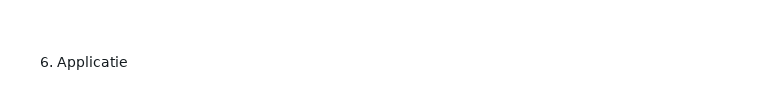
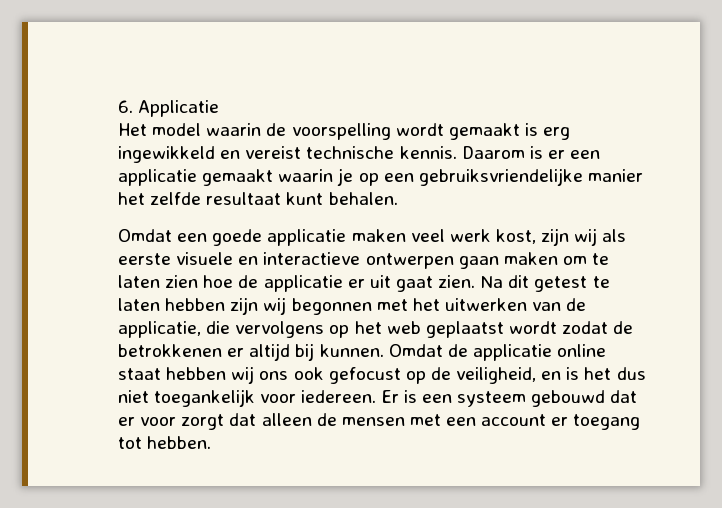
(128, 63) none -> [118,123,571,140] [118,146,601,163] [118,168,643,186] [118,192,398,205] [118,228,627,246] [118,252,610,269] [118,275,610,292] [118,297,587,315] [118,321,634,338] [118,343,607,361] [118,366,646,384] [118,389,638,407] [118,413,641,430] [118,436,212,449] // Het model waarin de voorspelling wordt gemaakt is erg ingewikkeld en vereist technische kennis. Daarom is er een applicatie gemaakt waarin je op een gebruiksvriendelijke manier het zelfde resultaat kunt behalen. // Omdat een goede applicatie maken veel werk kost, zijn wij als eerste visuele en interactieve ontwerpen gaan maken om te laten zien hoe de applicatie er uit gaat zien. Na dit getest te laten hebben zijn wij begonnen met het uitwerken van de applicatie, die vervolgens op het web geplaatst wordt zodat de betrokkenen er altijd bij kunnen. Omdat de applicatie online staat hebben wij ons ook gefocust op de veiligheid, en is het dus niet toegankelijk voor iedereen. Er is een systeem gebouwd dat er voor zorgt dat alleen de mensen met een account er toegang tot hebben.

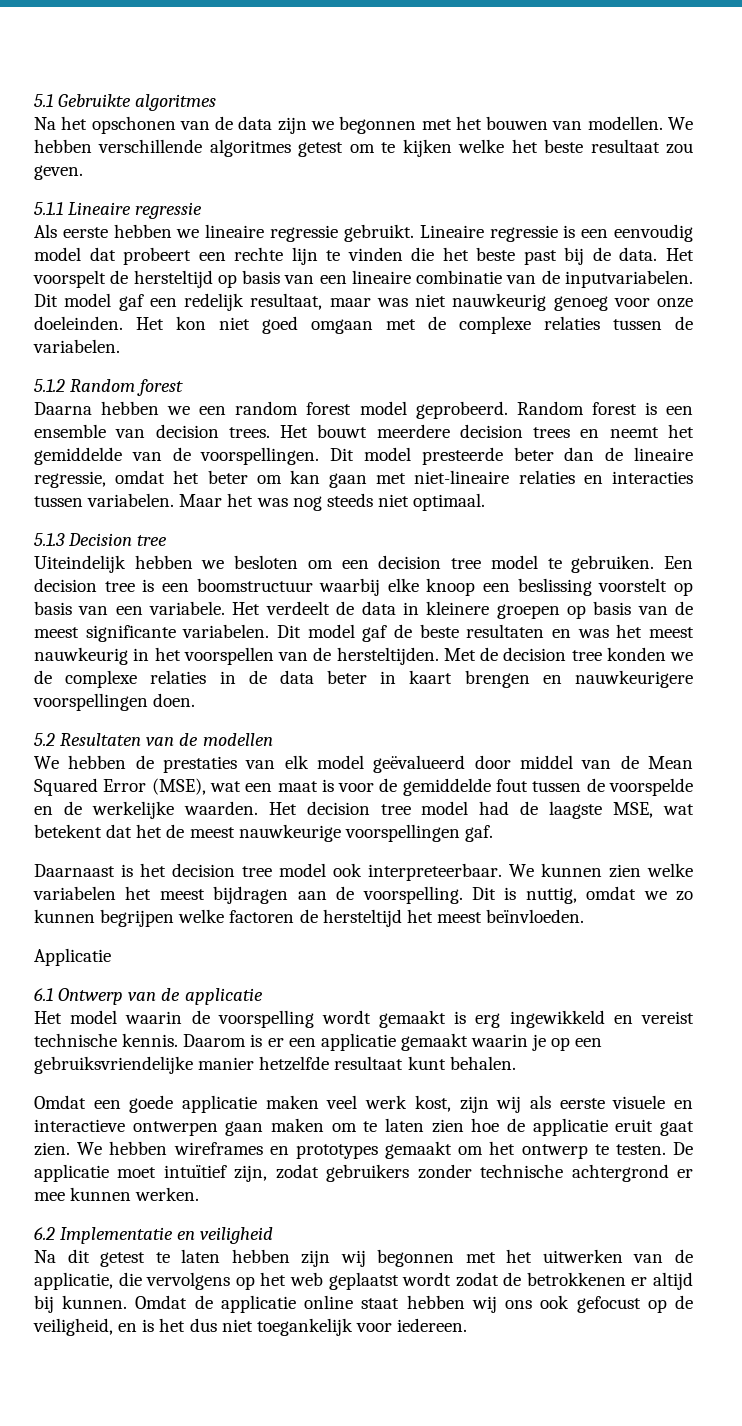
[118,100,220,117] 6. Applicatie -> [34,94,217,111] [34,116,694,134] [34,139,693,157] [34,165,83,180] [34,202,203,219] [34,224,694,242] [34,247,694,265] [33,270,693,288] [34,293,693,311] [34,316,693,334] [33,339,120,353] [34,379,184,396] [34,401,693,419] [34,424,694,438] [34,447,693,465] [34,470,693,488] [34,493,486,511] [34,533,168,546] [34,555,694,573] [34,578,693,596] [34,601,693,619] [34,624,694,642] [34,647,693,665] [34,670,693,688] [33,693,196,711] [34,733,273,746] [34,755,693,773] [34,778,693,796] [34,801,694,819] [34,824,493,842] [34,863,693,881] [33,886,693,904] [34,909,585,927] [34,948,111,966] [34,988,263,1005] 5.1 Gebruikte algoritmes // Na het opschonen van de data zijn we begonnen met het bouwen van modellen. We hebben verschillende algoritmes getest om te kijken welke het beste resultaat zou geven. // 5.1.1 Lineaire regressie // Als eerste hebben we lineaire regressie gebruikt. Lineaire regressie is een eenvoudig model dat probeert een rechte lijn te vinden die het beste past bij de data. Het voorspelt de hersteltijd op basis van een lineaire combinatie van de inputvariabelen. Dit model gaf een redelijk resultaat, maar was niet nauwkeurig genoeg voor onze doeleinden. Het kon niet goed omgaan met de complexe relaties tussen de variabelen. // 5.1.2 Random forest // Daarna hebben we een random forest model geprobeerd. Random forest is een ensemble van decision trees. Het bouwt meerdere decision trees en neemt het gemiddelde van de voorspellingen. Dit model presteerde beter dan de lineaire regressie, omdat het beter om kan gaan met niet-lineaire relaties en interacties tussen variabelen. Maar het was nog steeds niet optimaal. // 5.1.3 Decision tree // Uiteindelijk hebben we besloten om een decision tree model te gebruiken. Een decision tree is een boomstructuur waarbij elke knoop een beslissing voorstelt op basis van een variabele. Het verdeelt de data in kleinere groepen op basis van de meest significante variabelen. Dit model gaf de beste resultaten en was het meest nauwkeurig in het voorspellen van de hersteltijden. Met de decision tree konden we de complexe relaties in de data beter in kaart brengen en nauwkeurigere voorspellingen doen. // 5.2 Resultaten van de modellen // We hebben de prestaties van elk model geëvalueerd door middel van de Mean Squared Error (MSE), wat een maat is voor de gemiddelde fout tussen de voorspelde en de werkelijke waarden. Het decision tree model had de laagste MSE, wat betekent dat het de meest nauwkeurige voorspellingen gaf. // Daarnaast is het decision tree model ook interpreteerbaar. We kunnen zien welke variabelen het meest bijdragen aan de voorspelling. Dit is nuttig, omdat we zo kunnen begrijpen welke factoren de hersteltijd het meest beïnvloeden. // Applicatie // 6.1 Ontwerp van de applicatie
[118,192,202,205] het zelfde -> [259,1056,330,1071] hetzelfde
[347,275,476,292] er uit gaat zien. -> [615,1119,694,1136] [34,1141,693,1159] [34,1164,694,1182] [34,1187,200,1201] [34,1227,274,1244] eruit gaat zien. We hebben wireframes en prototypes gemaakt om het ontwerp te testen. De applicatie moet intuïtief zijn, zodat gebruikers zonder technische achtergrond er mee kunnen werken. // 6.2 Implementatie en veiligheid //
[381,390,638,407] [118,413,641,430] [118,436,212,449] Er is een systeem gebouwd dat er voor zorgt dat alleen de mensen met een account er toegang tot hebben. -> (468, 1325) none

